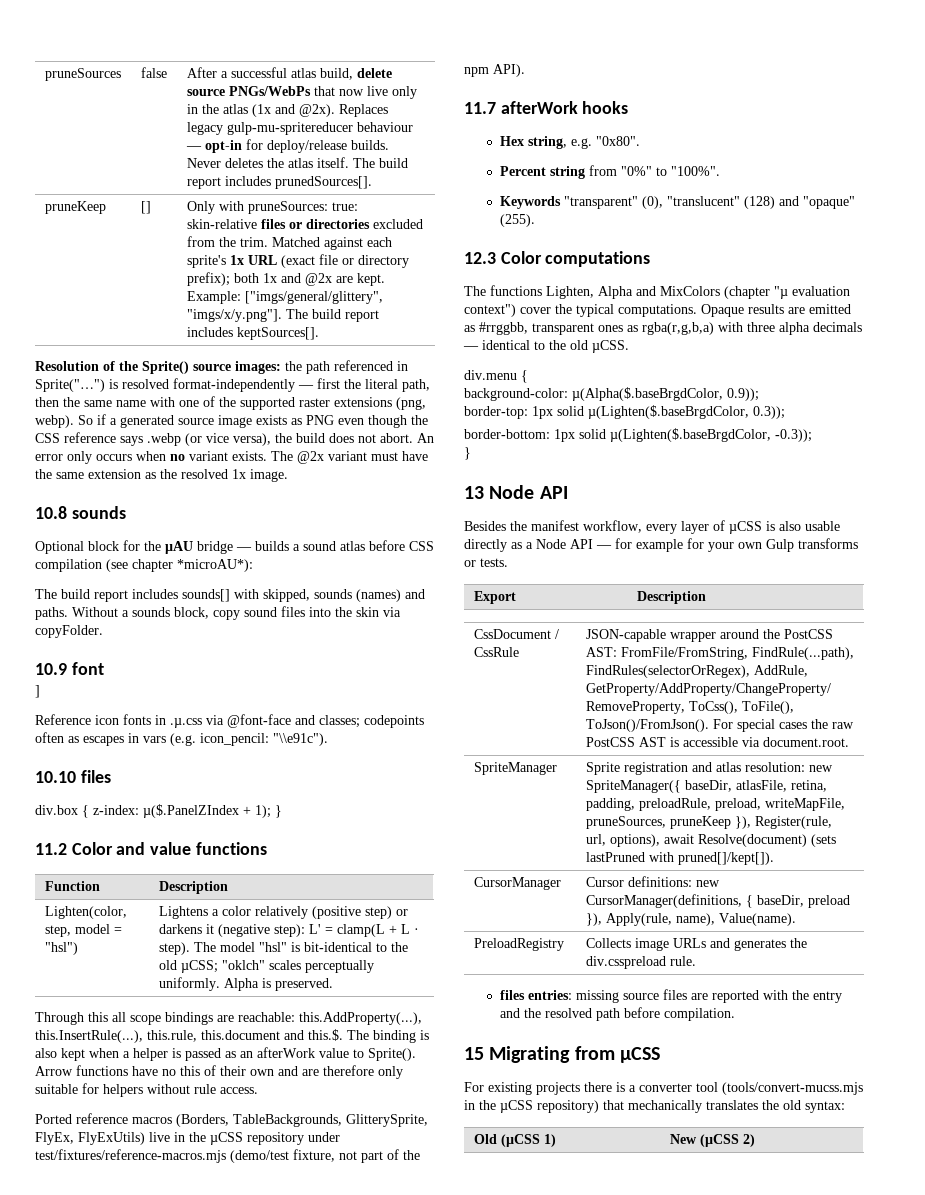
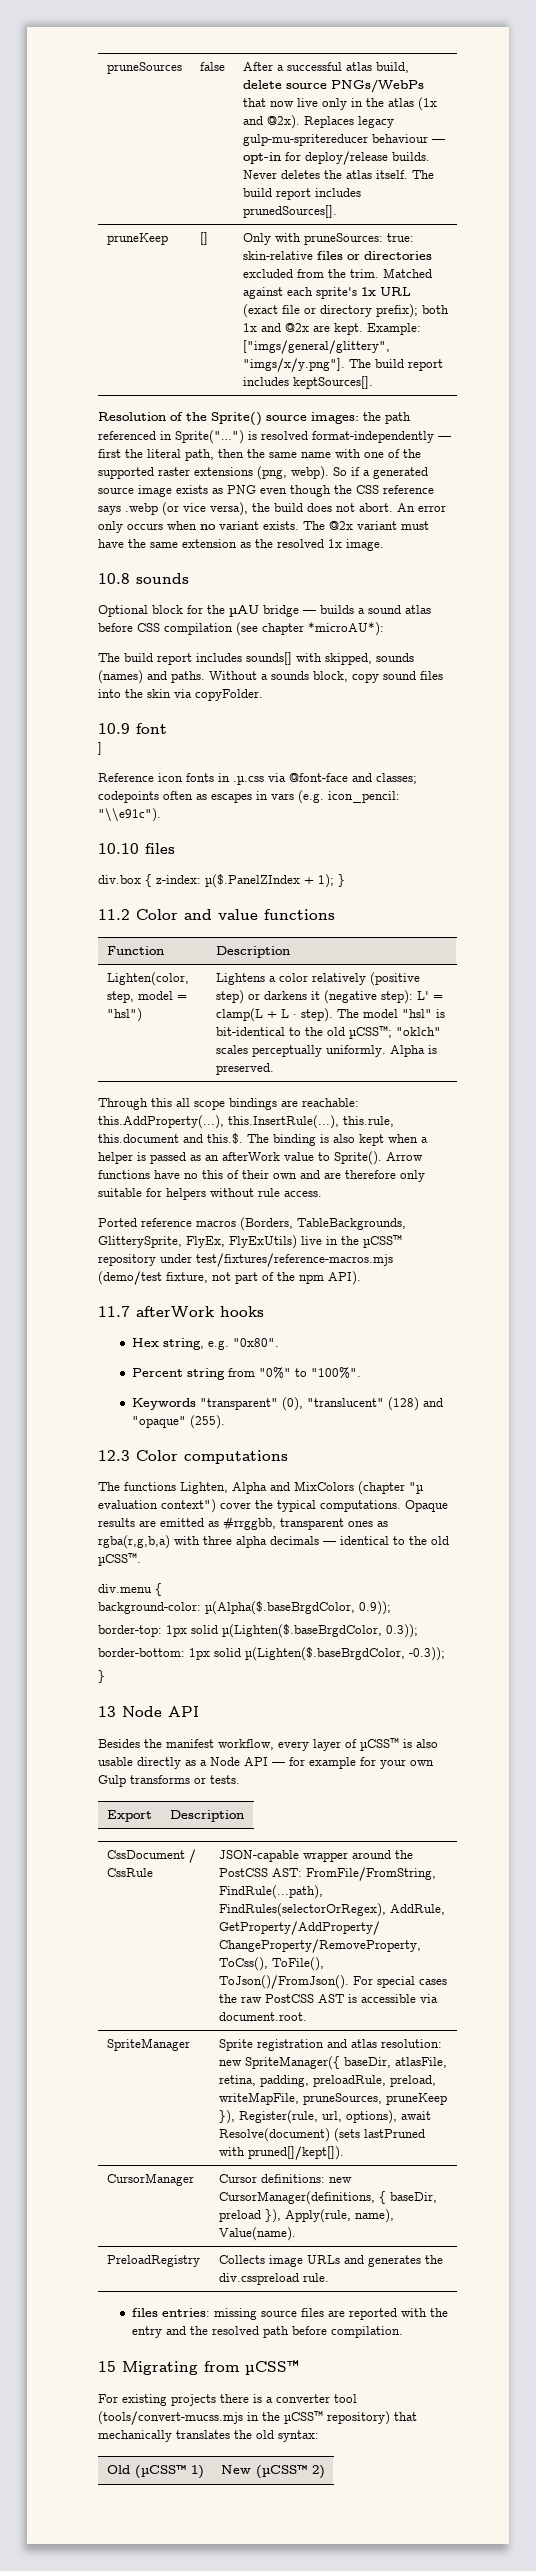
[180,960,218,973] µCSS; -> [348,1026,392,1039] µCSS™;
[210,1132,243,1145] µCSS -> [363,1235,402,1248] µCSS™
[592,340,629,353] µCSS. -> [98,1553,141,1566] µCSS™.
[729,521,762,534] µCSS -> [360,1738,399,1751] µCSS™
[619,1047,660,1063] µCSS -> [245,2360,299,2375] µCSS™
[500,1100,533,1113] µCSS -> [284,2411,323,2424] µCSS™
[500,1134,540,1147] (µCSS -> [134,2464,186,2478] (µCSS™
[699,1134,739,1147] (µCSS -> [255,2464,307,2478] (µCSS™

